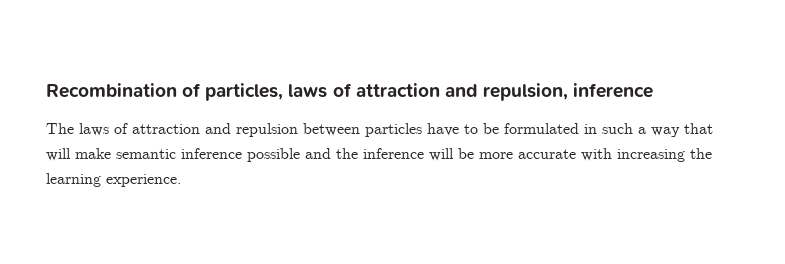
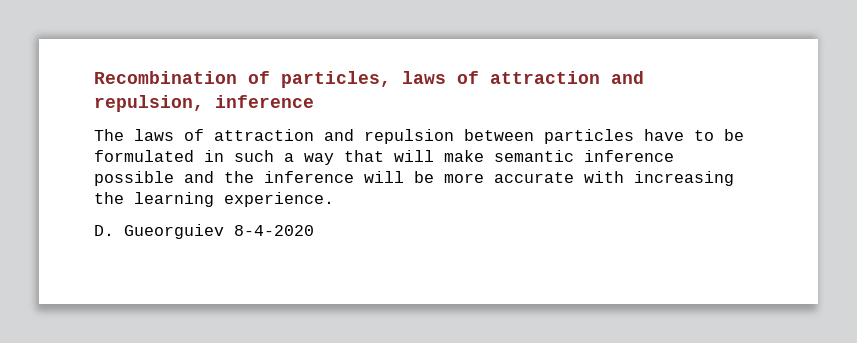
(181, 180) none -> [94,224,314,239] // D. Gueorguiev 8-4-2020

